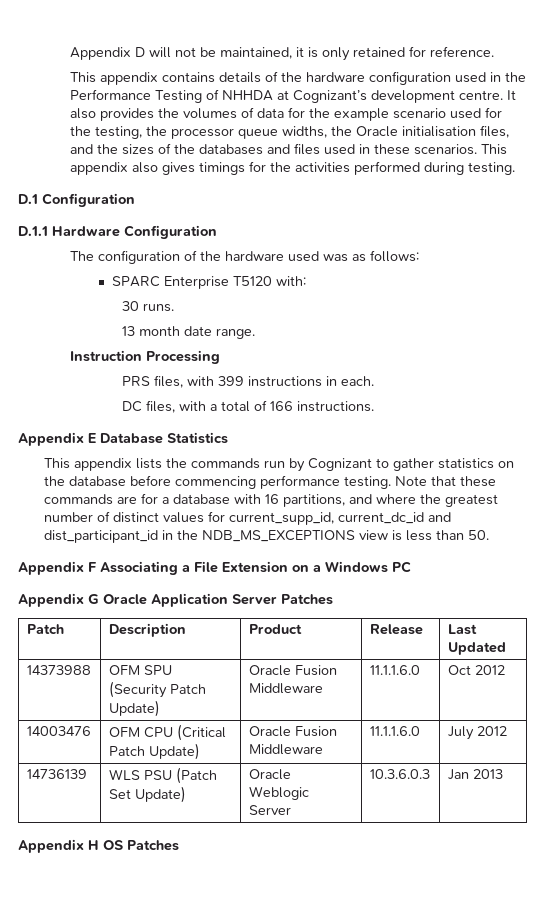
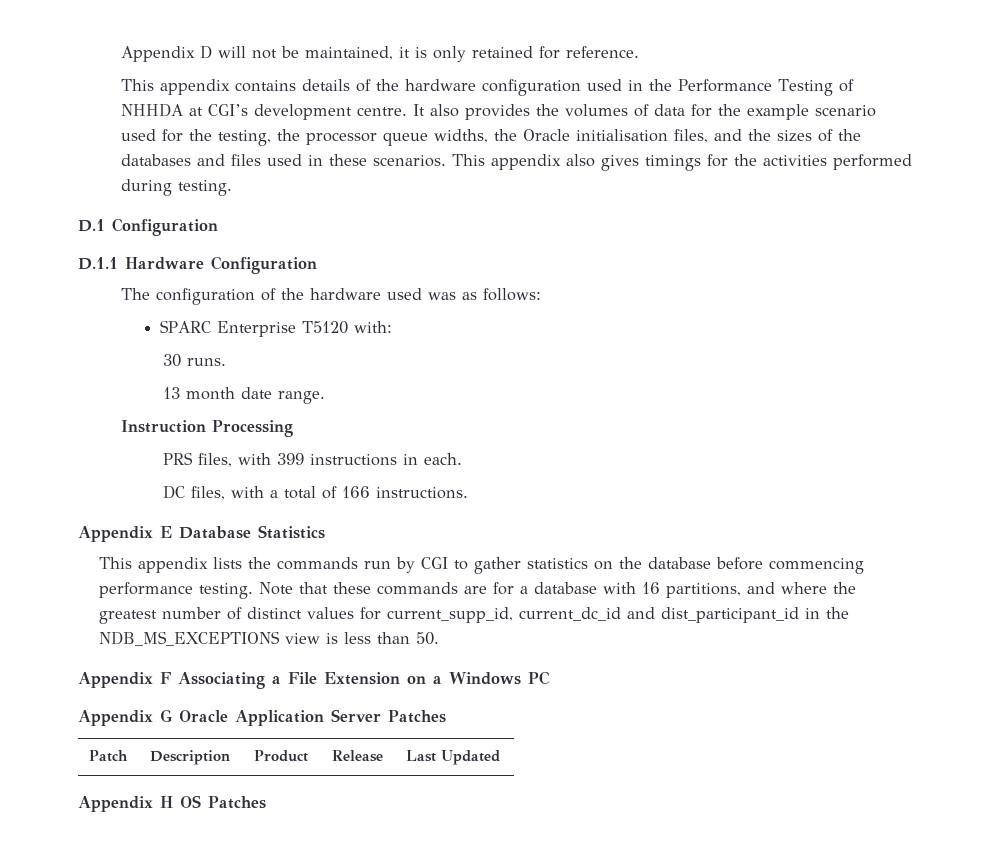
[293,90,368,103] Cognizant’s -> [207,104,248,116] CGI’s
[308,458,373,471] Cognizant -> [421,557,449,569] CGI
[26,665,91,675] [108,665,172,675] [108,681,206,698] [108,700,160,717] [248,665,337,676] [248,683,323,694] [369,665,420,675] [447,665,505,675] [26,726,91,736] [108,724,226,741] [108,743,200,760] [248,726,337,737] [248,744,323,755] [369,726,420,736] [447,726,507,740] [26,769,87,779] [108,767,217,784] [108,786,186,803] [248,769,291,780] [248,786,309,800] [248,805,291,815] [369,769,430,779] [447,769,503,780] // 14373988 | OFM SPU (Security Patch Update) | Oracle Fusion Middleware | 11.1.1.6.0 | Oct 2012 // 14003476 | OFM CPU (Critical Patch Update) | Oracle Fusion Middleware | 11.1.1.6.0 | July 2012 // 14736139 | WLS PSU (Patch Set Update) | Oracle Weblogic Server | 10.3.6.0.3 | Jan 2013 -> (501, 757) none

